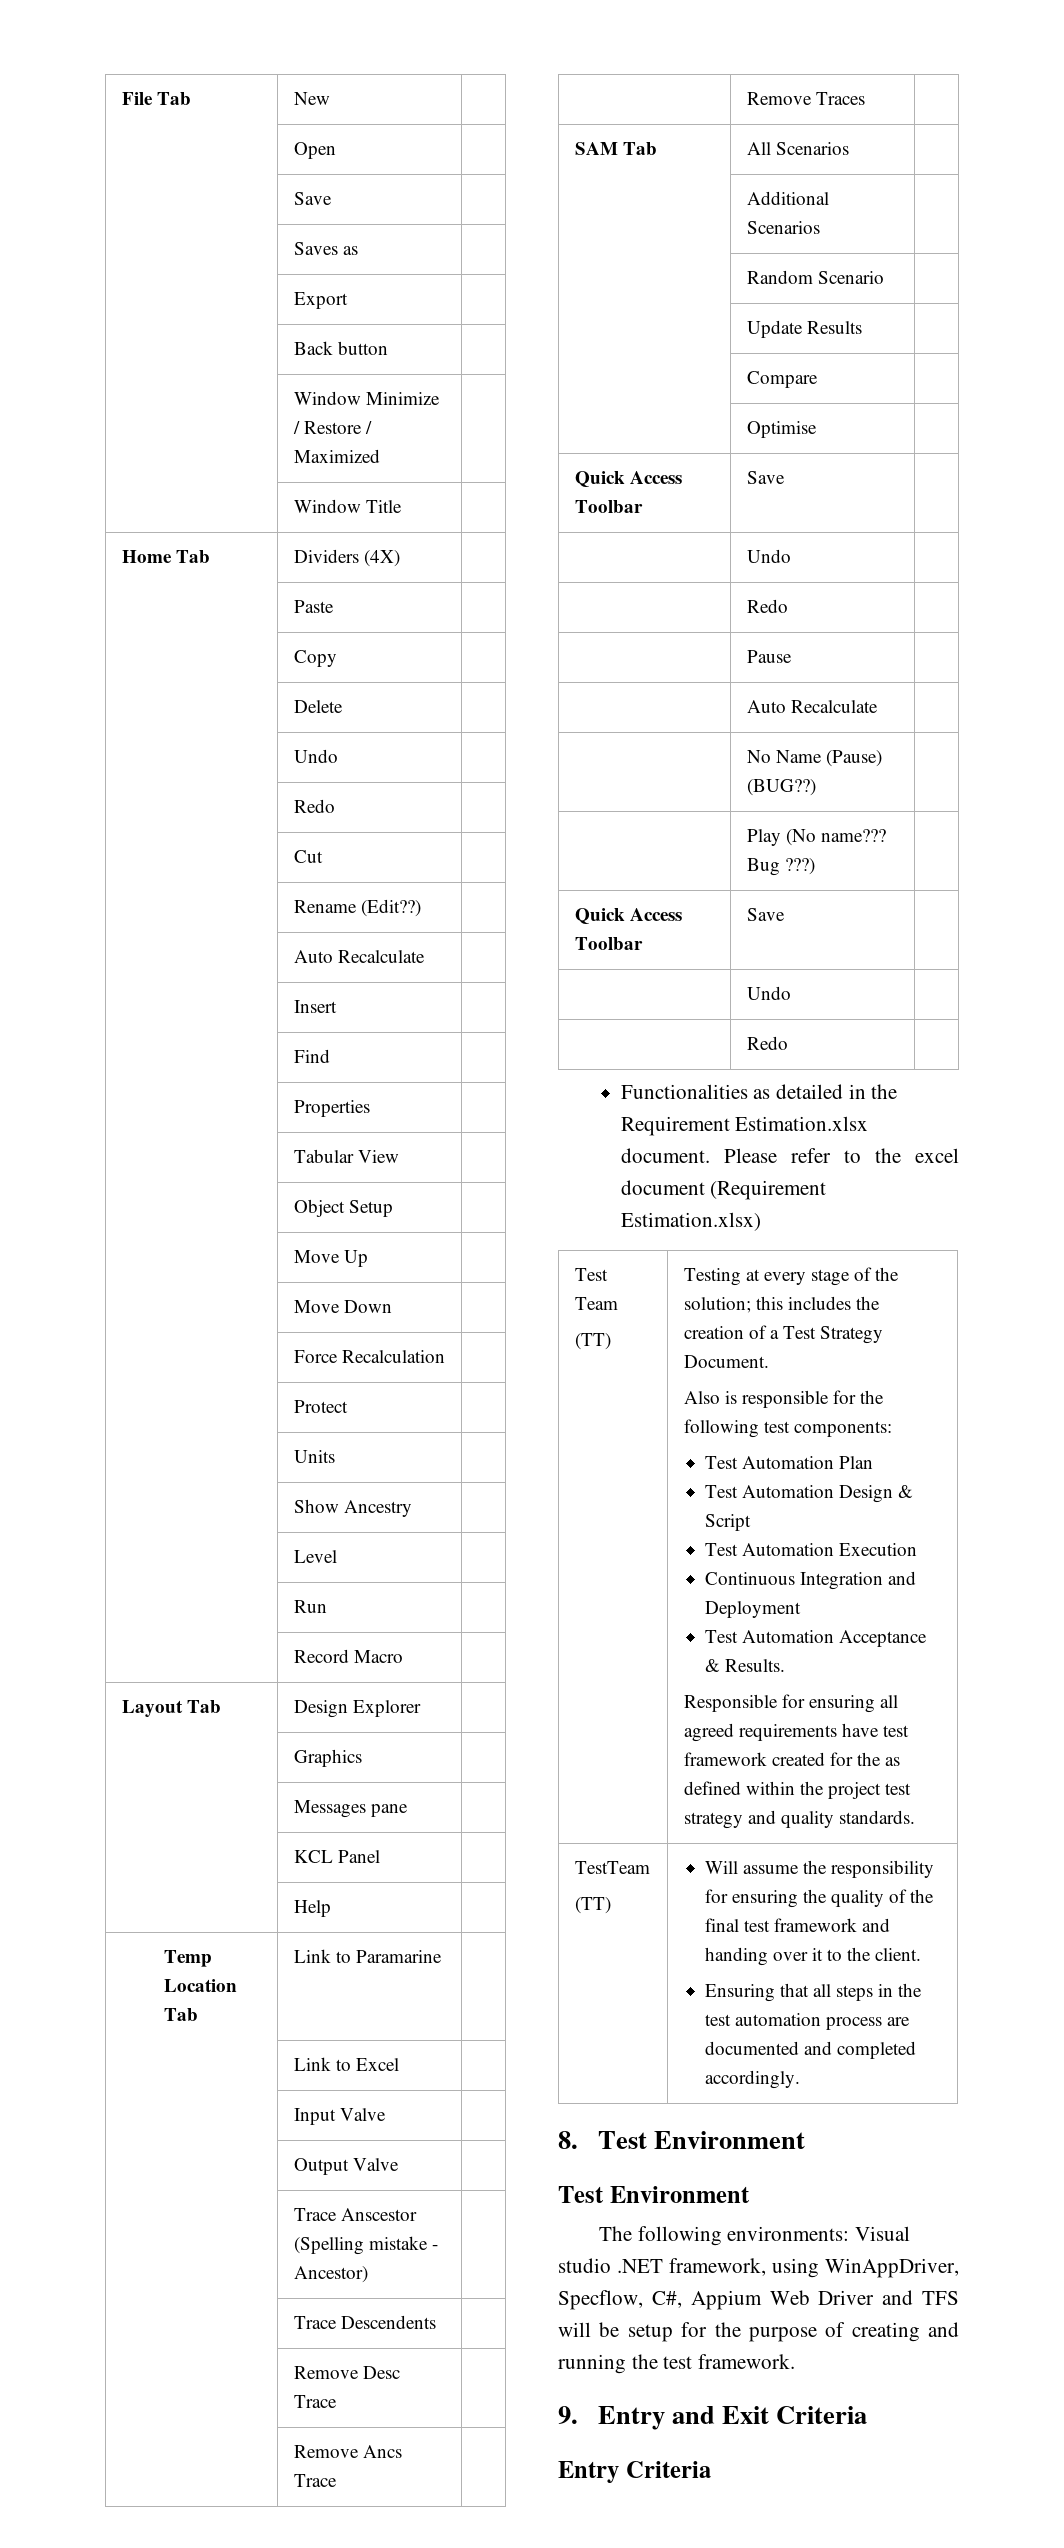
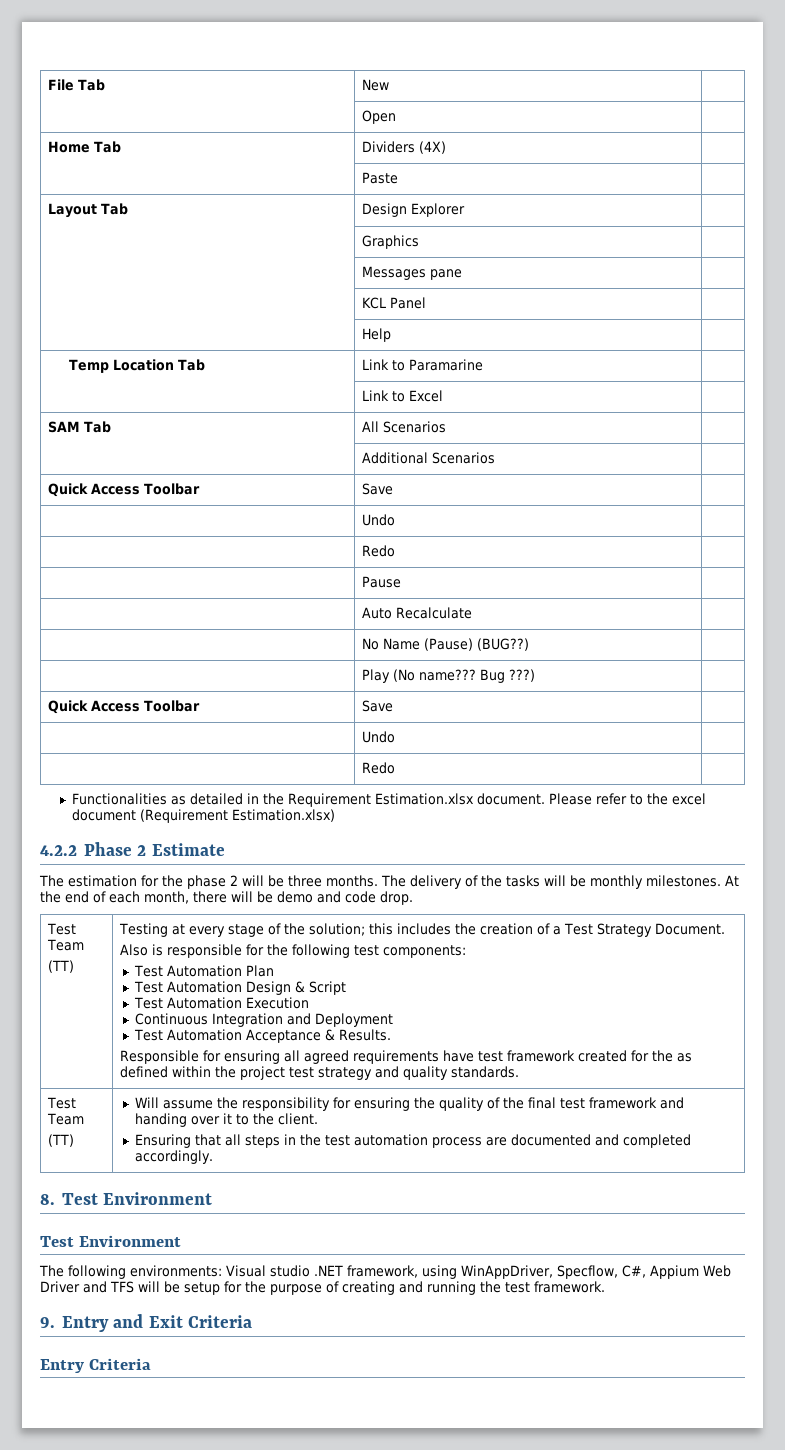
[293,192,332,205] [293,242,358,255] [293,292,348,309] [293,341,388,355] [293,391,440,405] [292,421,372,434] [293,449,380,463] [293,499,402,513] // | Save | // | Saves as | // | Export | // | Back button | // | Window Minimize / Restore / Maximized | // | Window Title | -> (397, 117) none
[293,650,337,667] [293,700,343,713] [293,749,338,763] [293,799,335,813] [293,850,323,863] [293,899,421,917] [293,950,425,963] [293,1000,337,1013] [293,1049,330,1063] [293,1100,370,1117] [293,1149,399,1163] [293,1199,393,1217] [293,1250,368,1267] [293,1300,392,1313] [293,1350,445,1363] [293,1400,348,1413] [293,1450,335,1463] [293,1499,412,1517] [293,1550,337,1563] [293,1600,327,1613] [293,1649,403,1663] // | Copy | // | Delete | // | Undo | // | Redo | // | Cut | // | Rename (Edit??) | // | Auto Recalculate | // | Insert | // | Find | // | Properties | // | Tabular View | // | Object Setup | // | Move Up | // | Move Down | // | Force Recalculation | // | Protect | // | Units | // | Show Ancestry | // | Level | // | Run | // | Record Macro | -> (399, 178) none
[293,2108,386,2125] [293,2158,399,2175] [293,2208,417,2221] [293,2236,438,2255] [293,2266,368,2283] [293,2315,436,2329] [293,2366,400,2379] [293,2395,337,2408] [293,2445,402,2458] [293,2474,337,2487] [746,92,865,105] // | Input Valve | // | Output Valve | // | Trace Anscestor (Spelling mistake - Ancestor) | // | Trace Descendents | // | Remove Desc Trace | // | Remove Ancs Trace | // | Remove Traces | -> (444, 396) none
[746,270,884,284] [746,320,862,338] [746,371,818,388] [746,421,817,438] // | Random Scenario | // | Update Results | // | Compare | // | Optimise | -> (496, 458) none
(761, 1221) none -> [40,842,225,856] [39,875,739,889] [40,891,413,905] // 4.2.2 Phase 2 Estimate // The estimation for the phase 2 will be three months. The delivery of the tasks will be monthly milestones. At the end of each month, there will be demo and code drop.
[574,1861,650,1874] TestTeam -> [47,1097,77,1109] [47,1113,85,1125] Test Team

